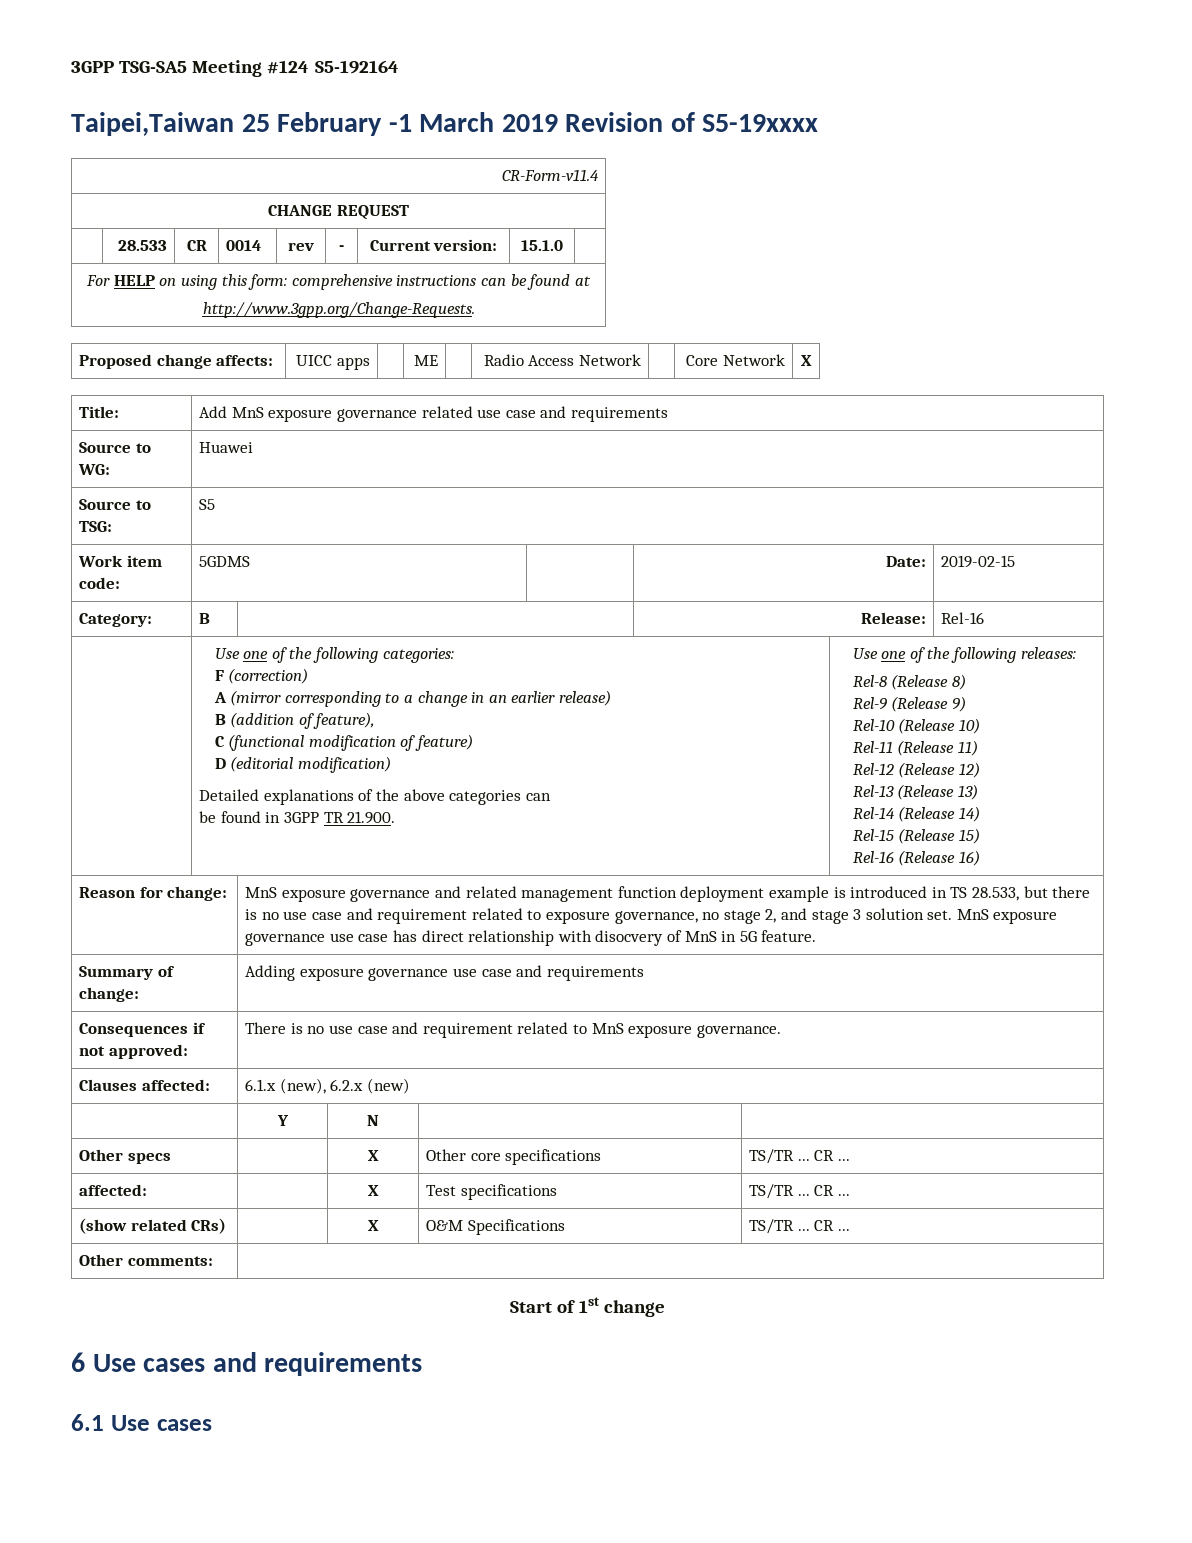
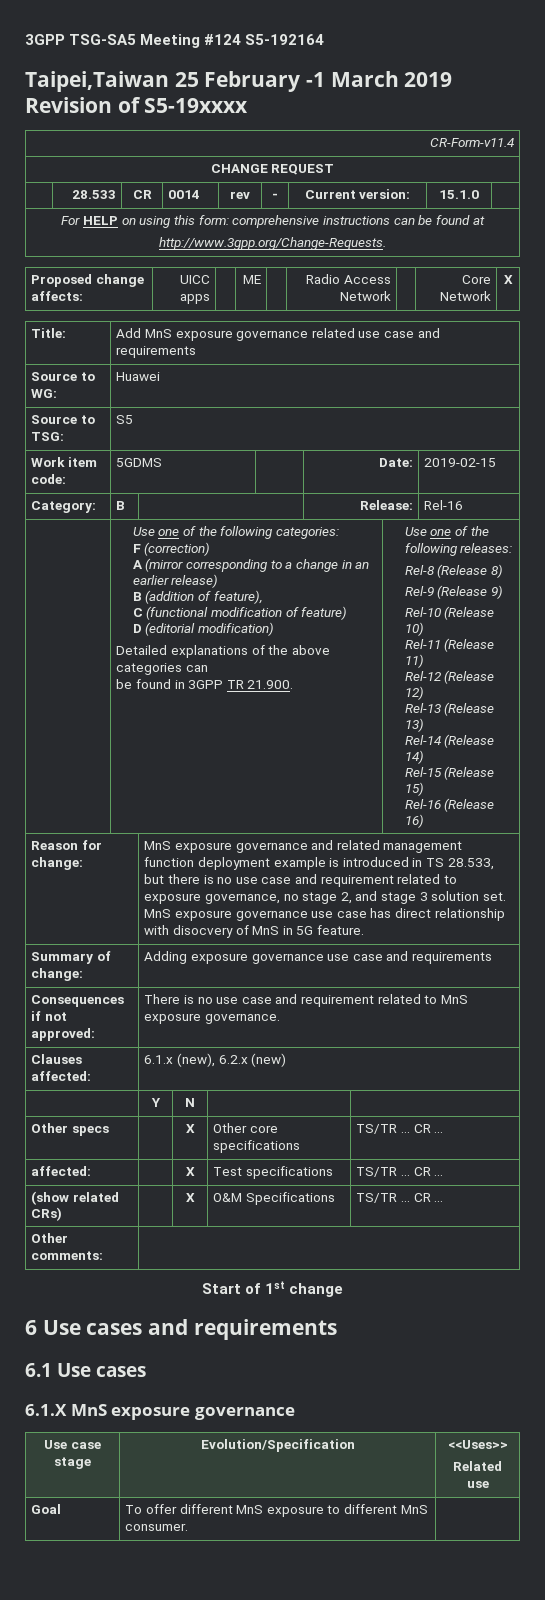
(212, 1425) none -> [25,1404,295,1420] [44,1440,101,1449] [54,1457,91,1469] [200,1439,355,1452] [447,1440,508,1449] [453,1461,502,1471] [466,1481,489,1488] [31,1504,62,1514] [125,1504,428,1517] [125,1523,189,1531] // 6.1.X MnS exposure governance // Use case stage | Evolution/Specification | <<Uses>> // Related use // Goal | To offer different MnS exposure to different MnS consumer. |

